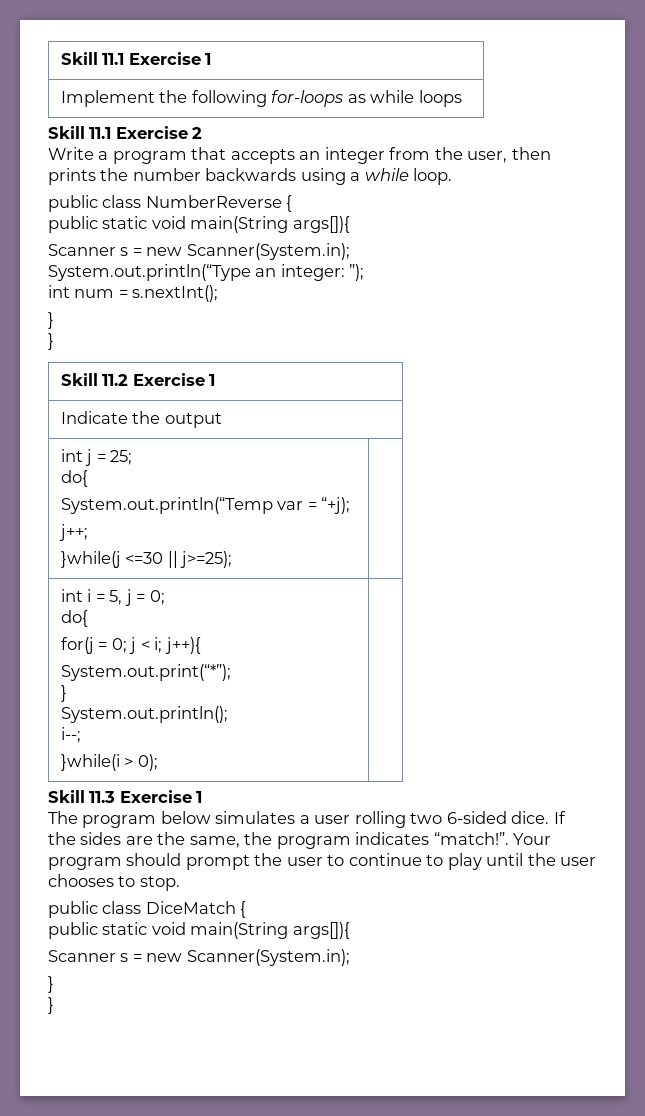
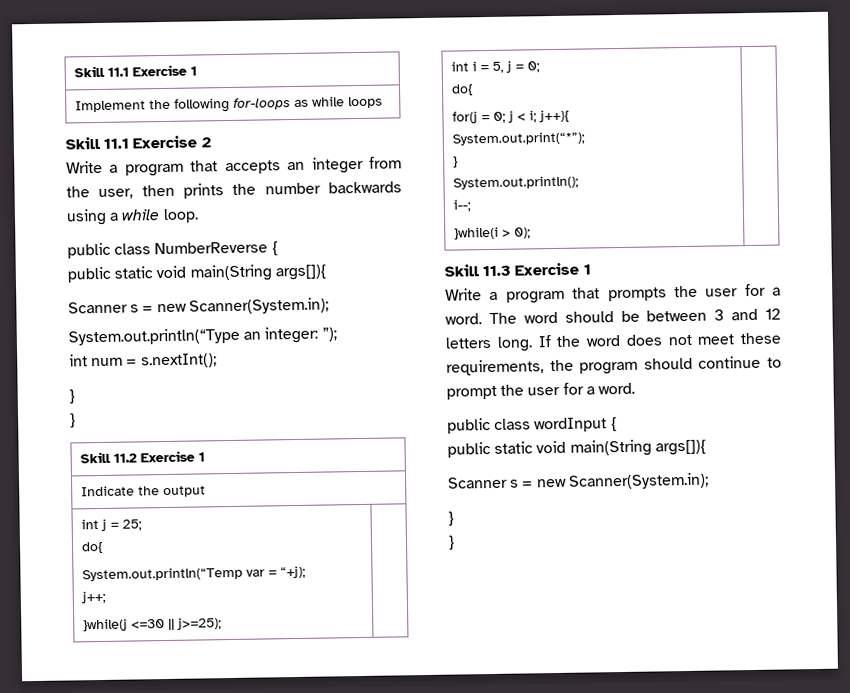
[48,811,566,828] [48,832,552,849] [48,853,597,870] [48,874,180,891] [48,901,236,918] The program below simulates a user rolling two 6-sided dice. If the sides are the same, the program indicates “match!”. Your program should prompt the user to continue to play until the user chooses to stop. // public class DiceMatch -> [445,283,781,304] [445,308,781,325] [445,332,781,352] [446,355,782,376] [446,382,635,400] [447,417,608,434] Write a program that prompts the user for a word. The word should be between 3 and 12 letters long. If the word does not meet these requirements, the program should continue to prompt the user for a word. // public class wordInput

